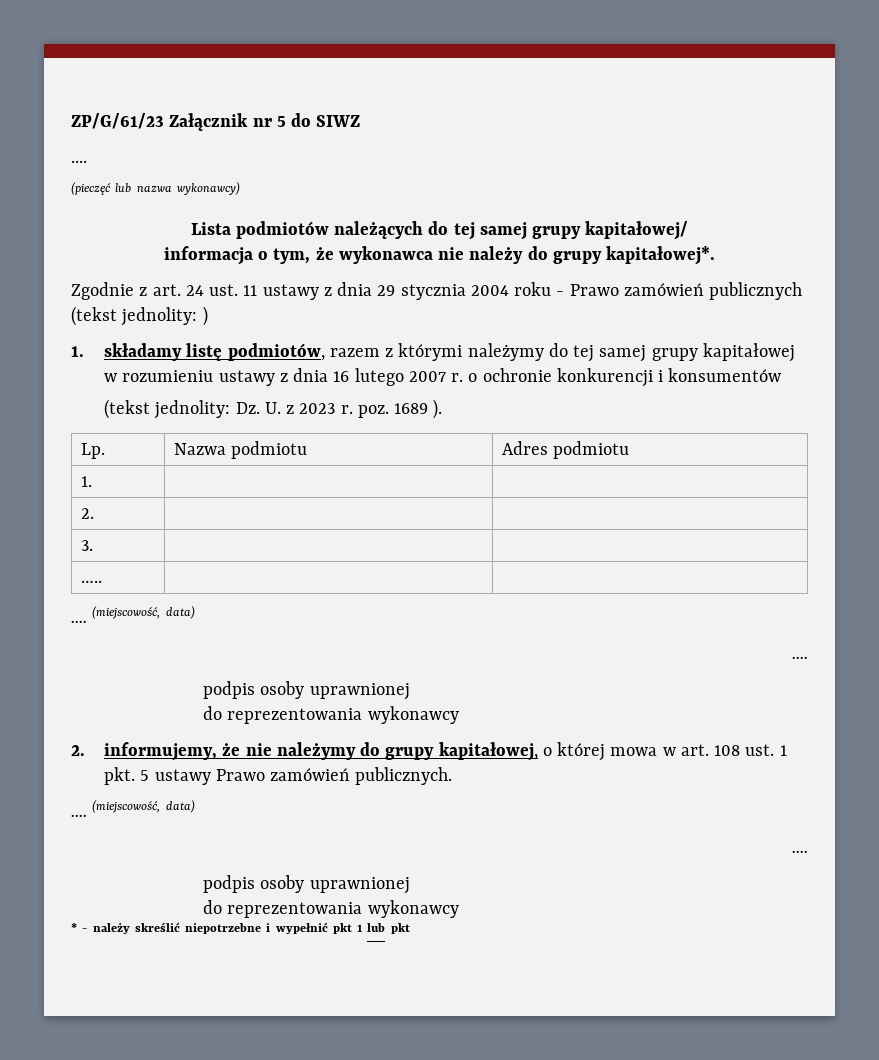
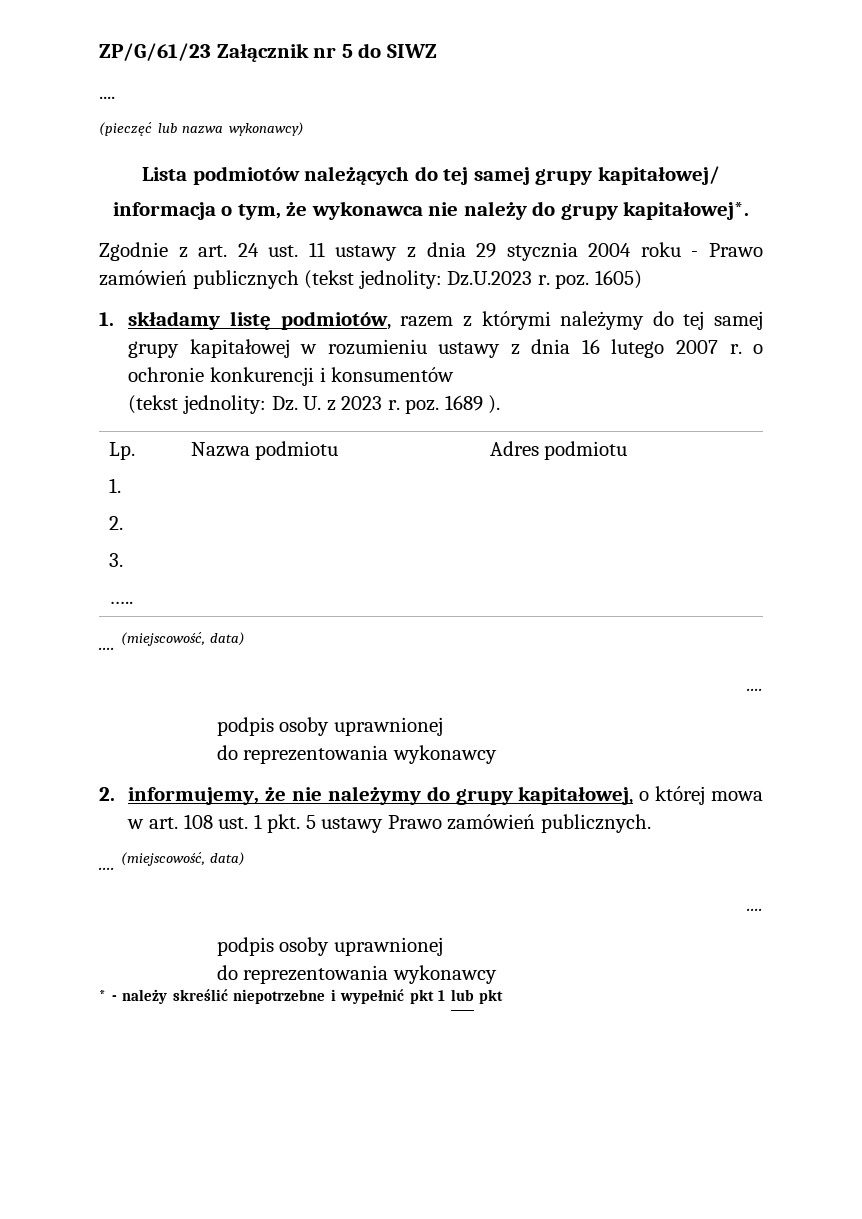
[202,306,208,326] ) -> [447,270,642,289] Dz.U.2023 r. poz. 1605)

